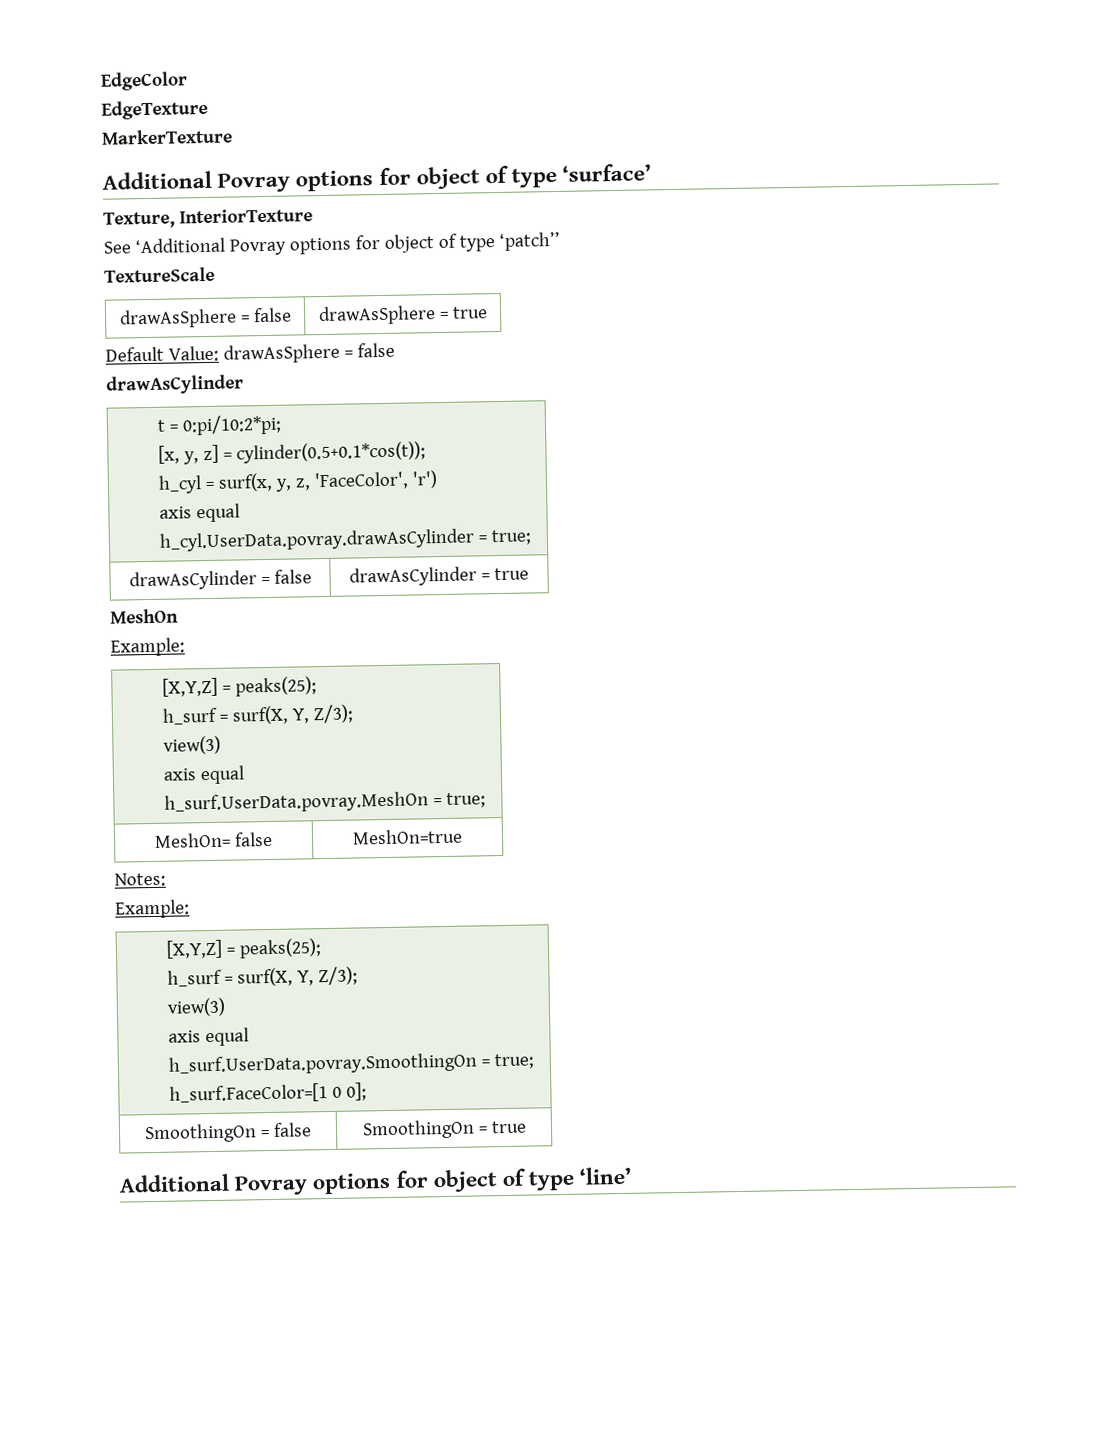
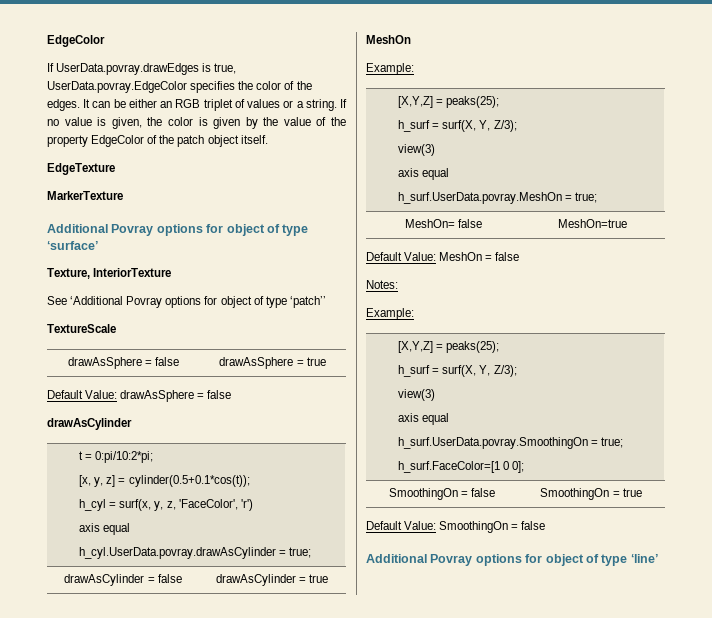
[100,71,188,91] EdgeColor -> [47,35,105,47] [47,63,237,75] [47,81,312,93] [47,99,347,111] [47,117,346,129] [47,135,268,147] EdgeColor // If UserData.povray.drawEdges is true, UserData.povray.EdgeColor specifies the color of the edges. It can be either an RGB triplet of values or a string. If no value is given, the color is given by the value of the property EdgeColor of the patch object itself.
(463, 836) none -> [366,252,520,261] // Default Value: MeshOn = false
(527, 1127) none -> [366,521,546,533] // Default Value: SmoothingOn = false

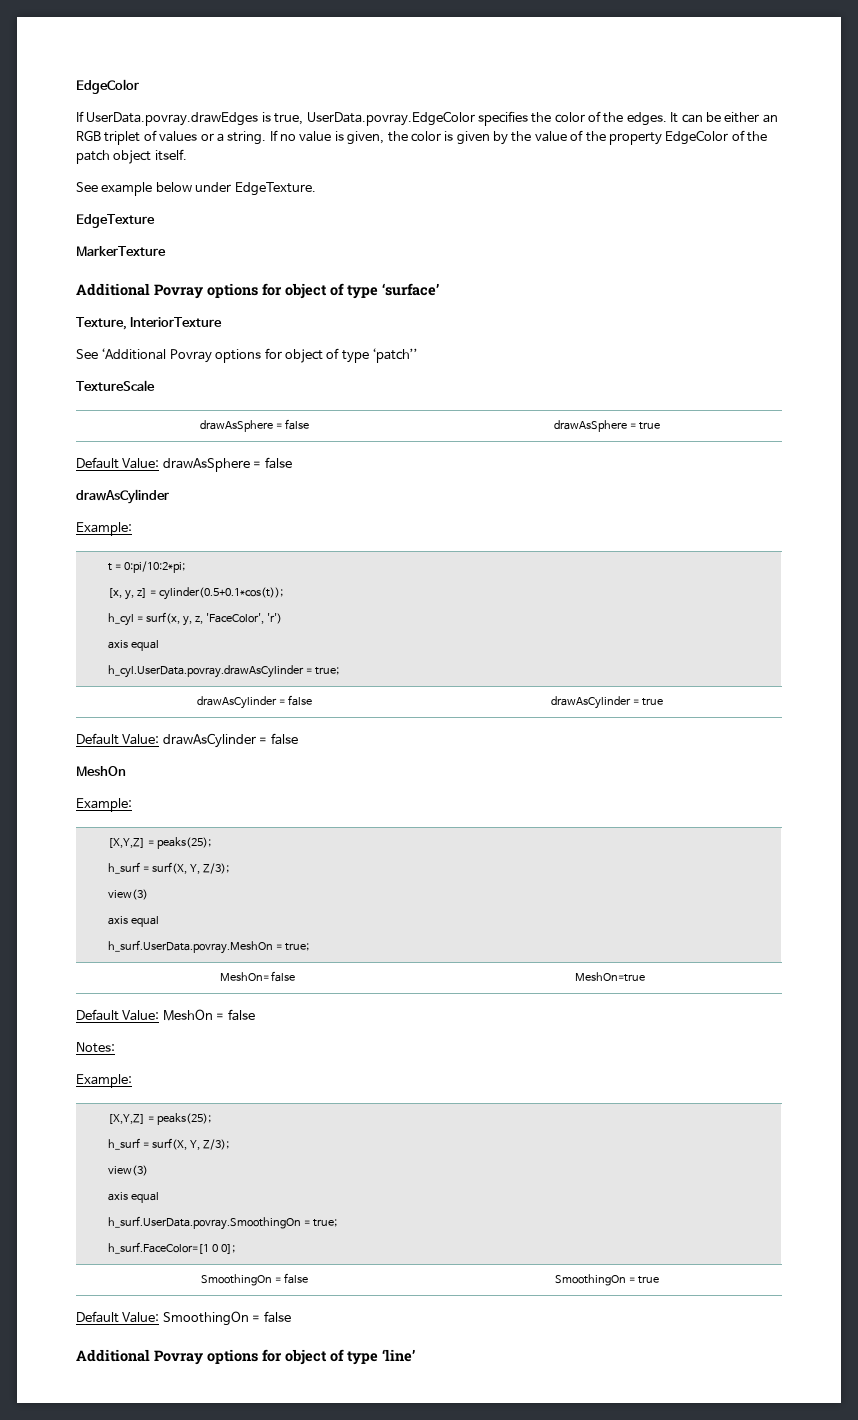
(268, 139) none -> [76,182,317,196] // See example below under EdgeTexture.
(132, 424) none -> [76,522,132,536] // Example:
(329, 578) none -> [76,733,298,748] // Default Value: drawAsCylinder = false

